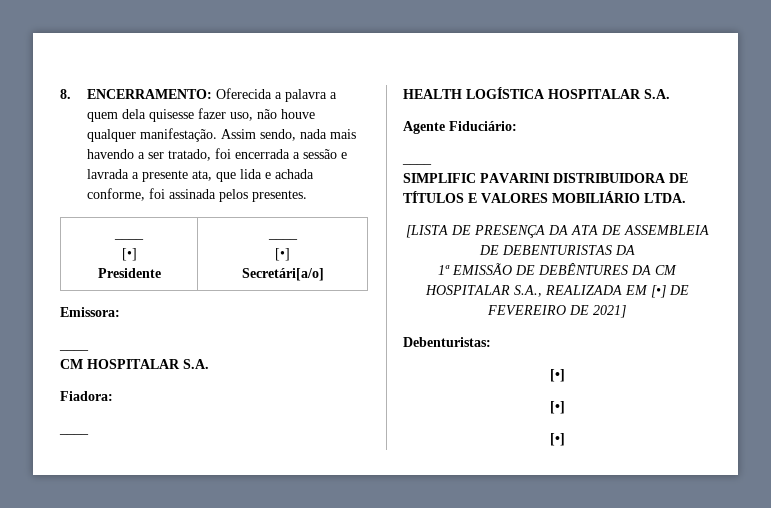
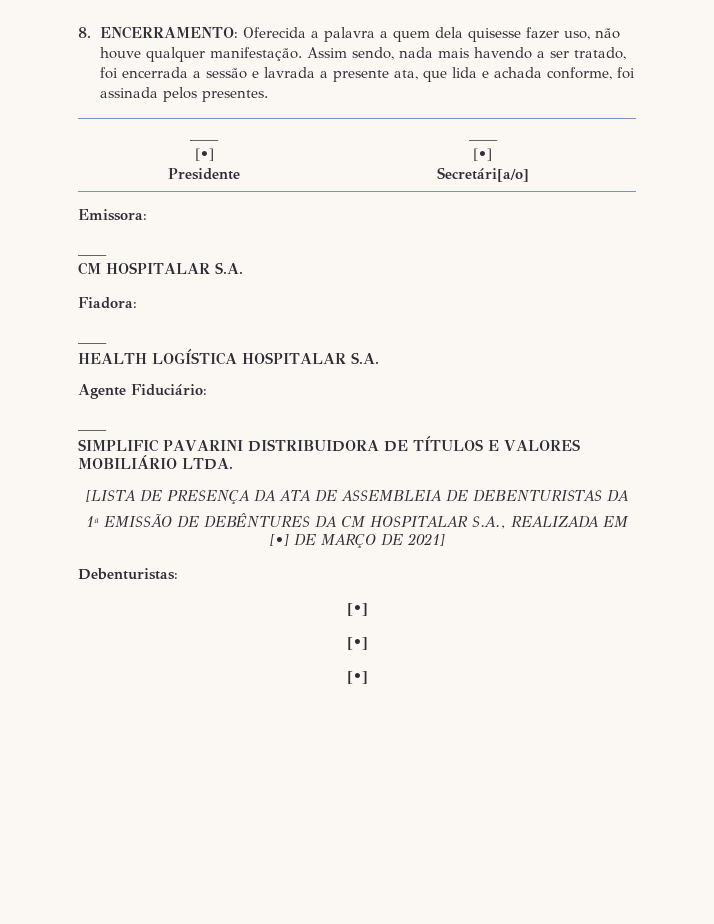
[487,305,566,315] FEVEREIRO -> [320,534,376,548] MARÇO

